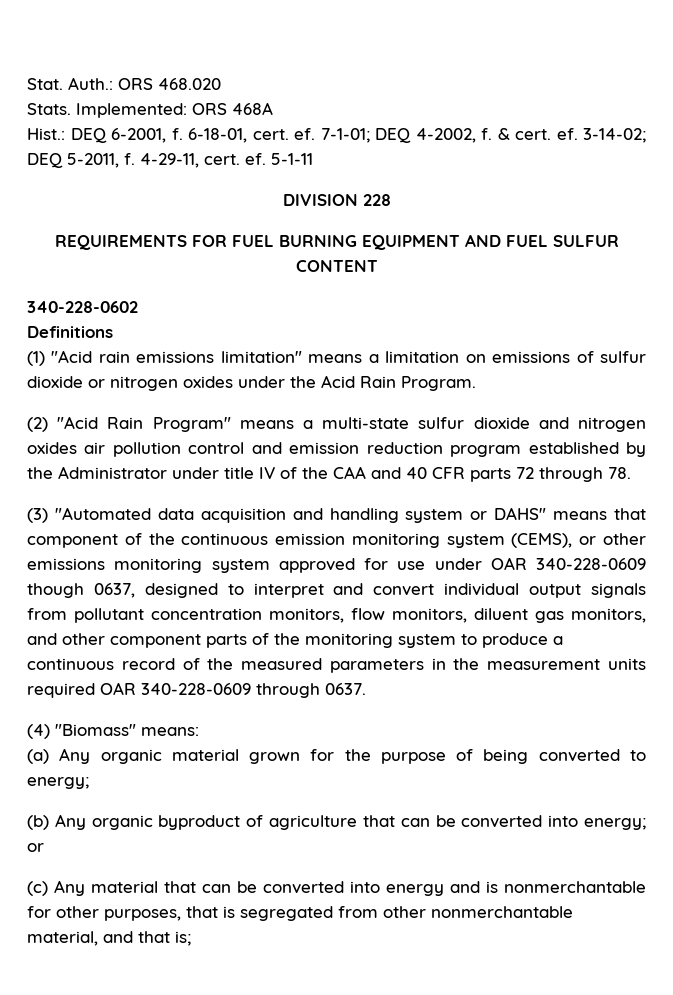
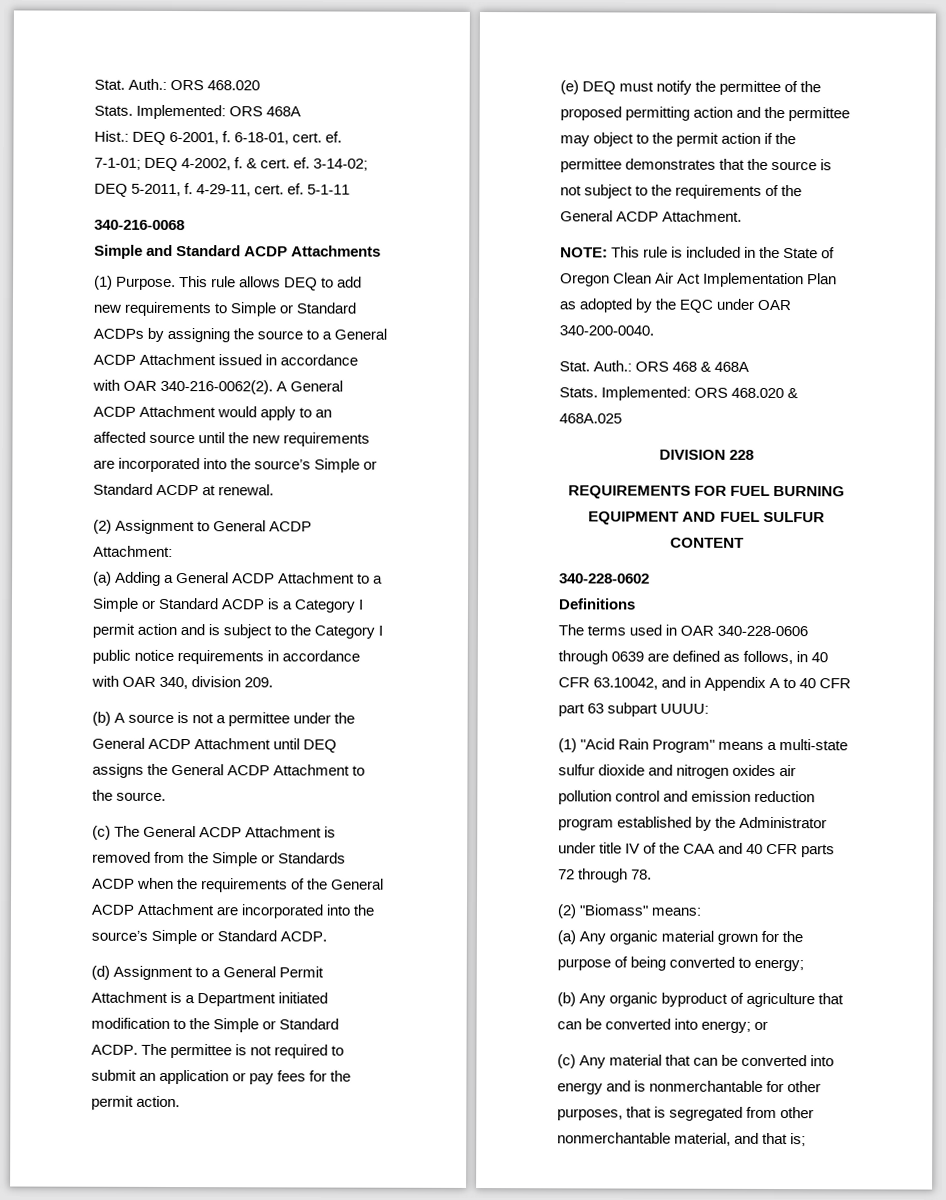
(313, 159) none -> [94,219,185,231] [94,244,382,259] [94,275,363,291] [93,301,357,317] [93,327,388,343] [93,353,359,366] [92,379,344,395] [93,405,333,421] [93,431,371,447] [93,457,378,473] [93,483,275,496] [93,519,313,535] [93,545,173,558] [93,571,384,586] [92,597,365,613] [92,623,384,639] [92,649,361,665] [91,675,274,690] [92,711,356,727] [92,737,338,753] [92,763,366,778] [92,789,167,801] [92,825,337,840] [92,851,347,867] [92,877,385,893] [91,903,375,919] [91,929,328,945] [91,965,325,981] [91,991,329,1007] [91,1017,340,1033] [91,1043,345,1059] [91,1069,352,1085] [91,1095,181,1110] [560,80,822,96] [560,106,851,122] [560,132,797,147] [560,158,833,173] [560,184,803,199] [560,210,743,222] [560,246,836,259] [560,272,838,288] [559,298,792,313] [559,325,654,336] [559,360,750,372] [559,386,799,401] [559,413,622,424] // 340-216-0068 // Simple and Standard ACDP Attachments // (1) Purpose. This rule allows DEQ to add new requirements to Simple or Standard ACDPs by assigning the source to a General ACDP Attachment issued in accordance with OAR 340-216-0062(2). A General ACDP Attachment would apply to an affected source until the new requirements are incorporated into the source’s Simple or Standard ACDP at renewal. // (2) Assignment to General ACDP Attachment: // (a) Adding a General ACDP Attachment to a Simple or Standard ACDP is a Category I permit action and is subject to the Category I public notice requirements in accordance with OAR 340, division 209. // (b) A source is not a permittee under the General ACDP Attachment until DEQ assigns the General ACDP Attachment to the source. // (c) The General ACDP Attachment is removed from the Simple or Standards ACDP when the requirements of the General ACDP Attachment are incorporated into the source’s Simple or Standard ACDP. // (d) Assignment to a General Permit Attachment is a Department initiated modification to the Simple or Standard ACDP. The permittee is not required to submit an application or pay fees for the permit action. // (e) DEQ must notify the permittee of the proposed permitting action and the permittee may object to the permit action if the permittee demonstrates that the source is not subject to the requirements of the General ACDP Attachment. // NOTE: This rule is included in the State of Oregon Clean Air Act Implementation Plan as adopted by the EQC under OAR 340-200-0040. // Stat. Auth.: ORS 468 & 468A // Stats. Implemented: ORS 468.020 & 468A.025
[27,350,646,366] [27,375,476,391] [27,417,48,432] (1) "Acid rain emissions limitation" means a limitation on emissions of sulfur dioxide or nitrogen oxides under the Acid Rain Program. // (2) -> [558,624,809,637] [558,650,829,665] [558,676,852,691] [558,702,710,717] [558,738,577,753] The terms used in OAR 340-228-0606 through 0639 are defined as follows, in 40 CFR 63.10042, and in Appendix A to 40 CFR part 63 subpart UUUU: // (1)
[27,507,646,523] [27,533,646,548] [27,557,646,573] [27,583,647,598] [27,608,646,623] [27,633,563,648] [27,658,646,673] [27,682,366,698] [27,724,50,739] (3) "Automated data acquisition and handling system or DAHS" means that component of the continuous emission monitoring system (CEMS), or other emissions monitoring system approved for use under OAR 340-228-0609 though 0637, designed to interpret and convert individual output signals from pollutant concentration monitors, flow monitors, diluent gas monitors, and other component parts of the monitoring system to produce a continuous record of the measured parameters in the measurement units required OAR 340-228-0609 through 0637. // (4) -> [557,904,576,919] (2)

